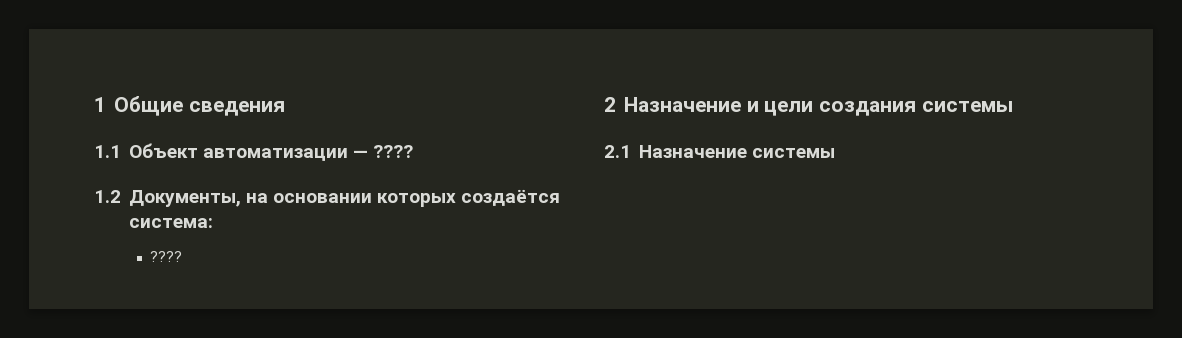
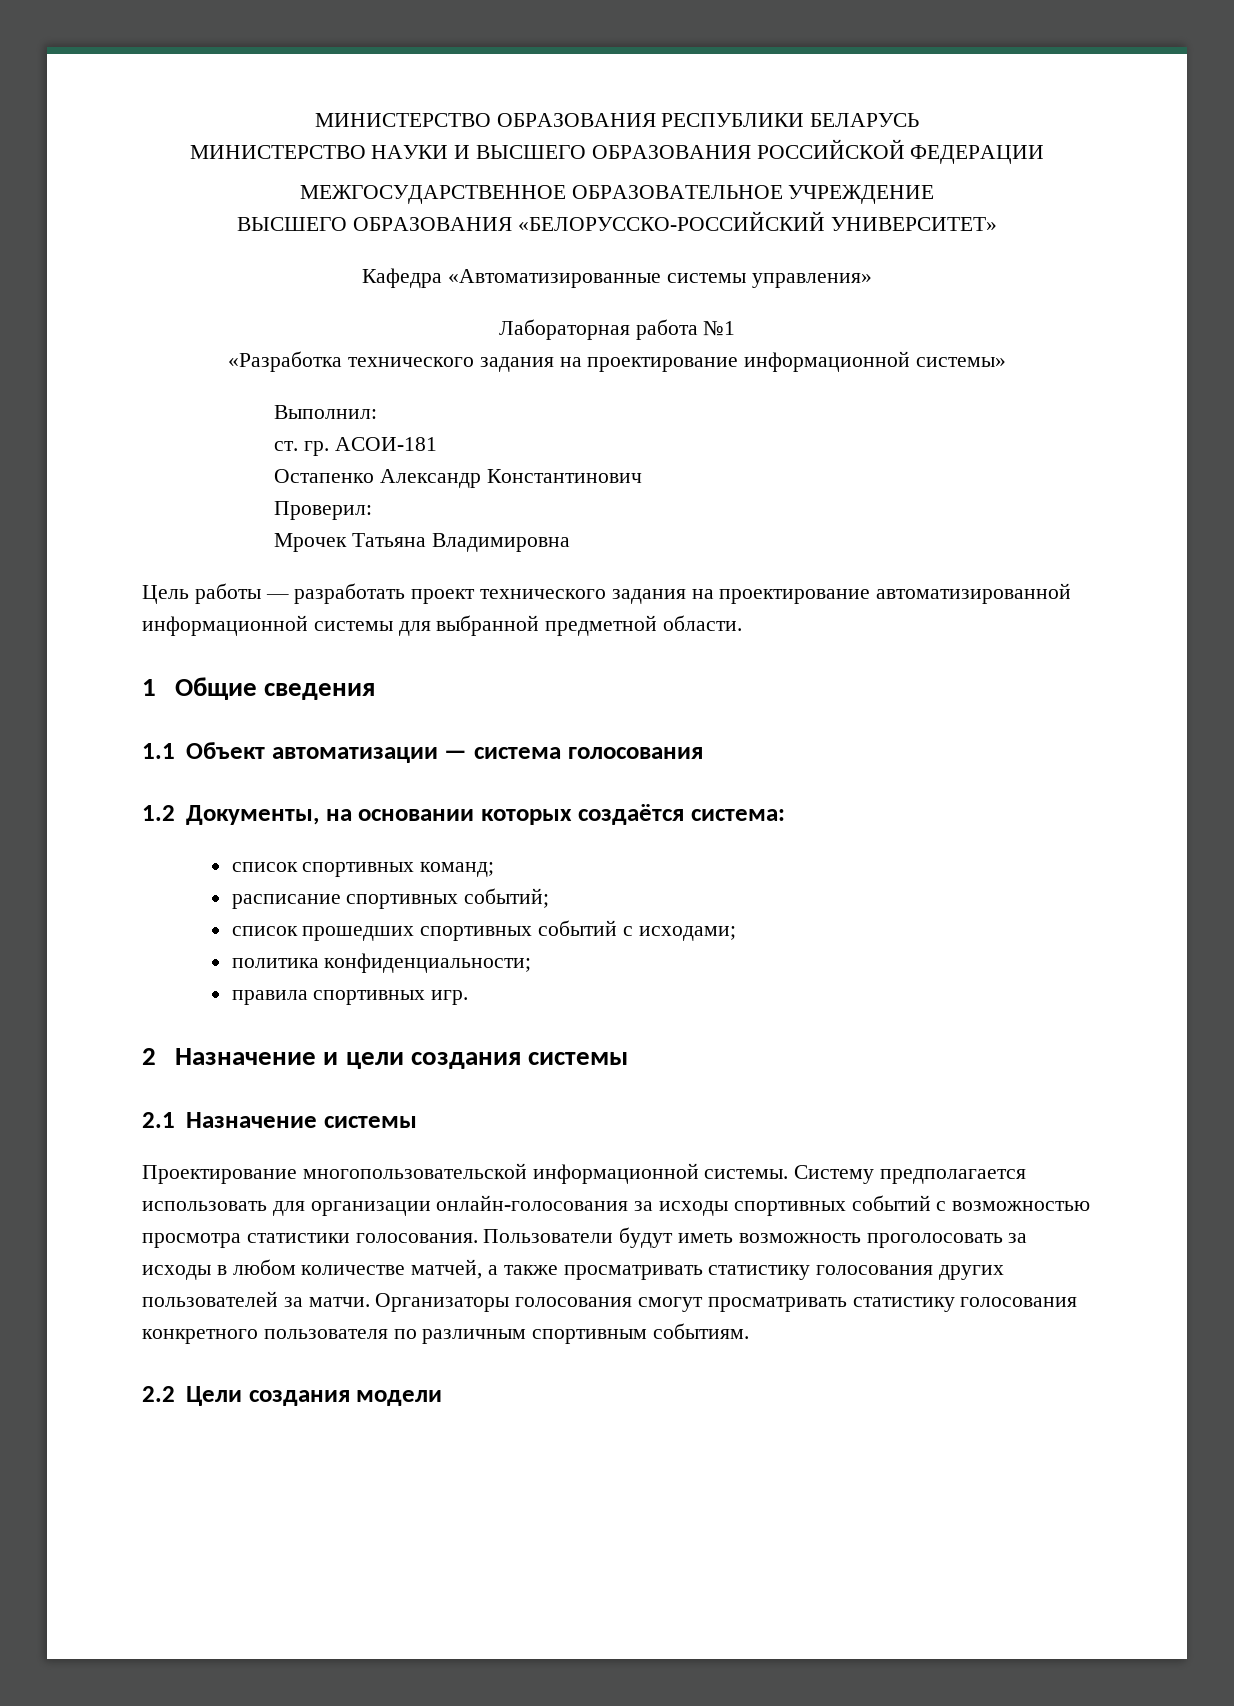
(94, 104) none -> [314,113,920,127] [189,139,1045,164] [299,185,935,204] [237,211,997,231] [362,268,872,288] [498,319,736,340] [228,351,1006,372] [273,405,377,419] [273,437,437,456] [273,469,642,488] [273,501,372,520] [273,533,570,552] [142,583,1072,604] [142,615,743,636] МИНИСТЕРСТВО ОБРАЗОВАНИЯ РЕСПУБЛИКИ БЕЛАРУСЬ // МИНИСТЕРСТВО НАУКИ И ВЫСШЕГО ОБРАЗОВАНИЯ РОССИЙСКОЙ ФЕДЕРАЦИИ // МЕЖГОСУДАРСТВЕННОЕ ОБРАЗОВАТЕЛЬНОЕ УЧРЕЖДЕНИЕ // ВЫСШЕГО ОБРАЗОВАНИЯ «БЕЛОРУССКО-РОССИЙСКИЙ УНИВЕРСИТЕТ» // Кафедра «Автоматизированные системы управления» // Лабораторная работа №1 // «Разработка технического задания на проектирование информационной системы» // Выполнил: // ст. гр. АСОИ-181 // Остапенко Александр Константинович // Проверил: // Мрочек Татьяна Владимировна // Цель работы — разработать проект технического задания на проектирование автоматизированной информационной системы для выбранной предметной области. //
[372,145,413,158] ???? -> [474,747,703,759] система голосования
[150,251,183,262] ???? -> [231,862,495,877] [231,888,550,909] [231,920,736,941] [231,953,532,973] [231,990,469,1005] список спортивных команд; // расписание спортивных событий; // список прошедших спортивных событий с исходами; // политика конфиденциальности; // правила спортивных игр.
(835, 153) none -> [142,1163,1027,1184] [142,1195,1091,1216] [142,1227,1028,1248] [142,1259,1005,1280] [142,1291,1078,1312] [142,1323,750,1344] [142,1386,443,1406] // Проектирование многопользовательской информационной системы. Систему предполагается использовать для организации онлайн-голосования за исходы спортивных событий с возможностью просмотра статистики голосования. Пользователи будут иметь возможность проголосовать за исходы в любом количестве матчей, а также просматривать статистику голосования других пользователей за матчи. Организаторы голосования смогут просматривать статистику голосования конкретного пользователя по различным спортивным событиям. // 2.2 Цели создания модели

